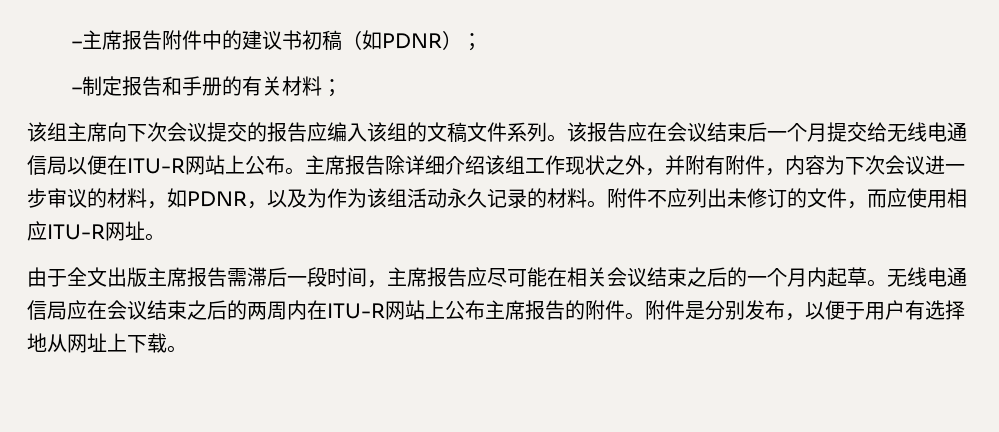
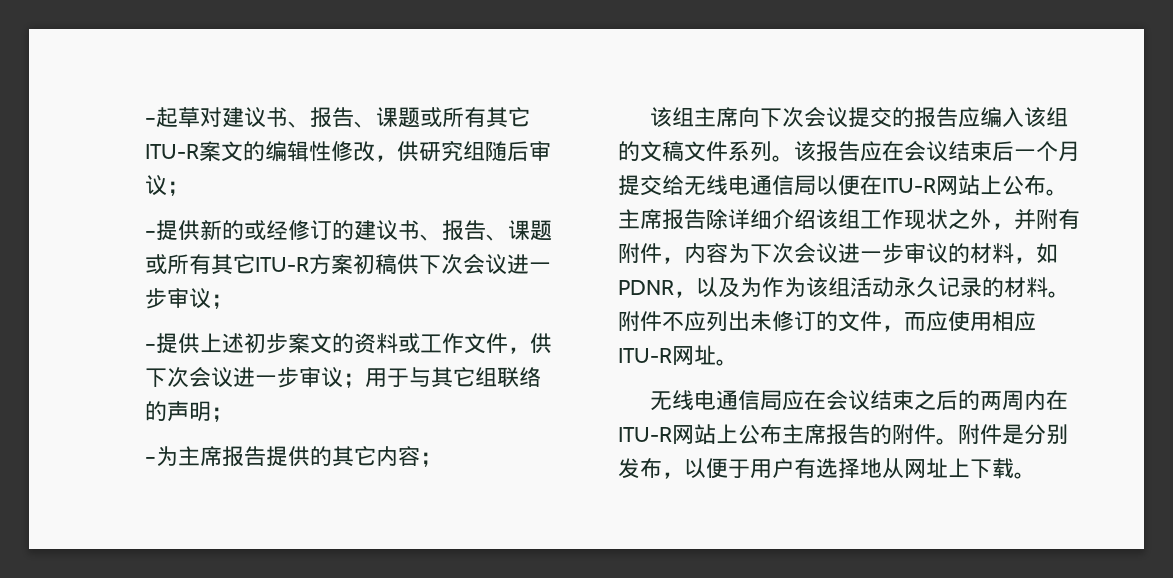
[72,30,483,51] [72,76,323,96] –主席报告附件中的建议书初稿（如PDNR）； // –制定报告和手册的有关材料 -> [144,107,530,128] [144,140,551,162] [144,175,189,196] [144,220,552,241] [144,254,551,275] [144,288,233,309] [144,333,552,354] [144,367,541,388] [144,401,233,422] [144,446,420,467] –起草对建议书、报告、课题或所有其它ITU-R案文的编辑性修改，供研究组随后审议； // –提供新的或经修订的建议书、报告、课题或所有其它ITU-R方案初稿供下次会议进一步审议； // –提供上述初步案文的资料或工作文件，供下次会议进一步审议；用于与其它组联络的声明； // –为主席报告提供的其它内容
[27,267,887,288] 由于全文出版主席报告需滞后一段时间，主席报告应尽可能在相关会议结束之后的一个月内起草。 -> (738, 362) none

